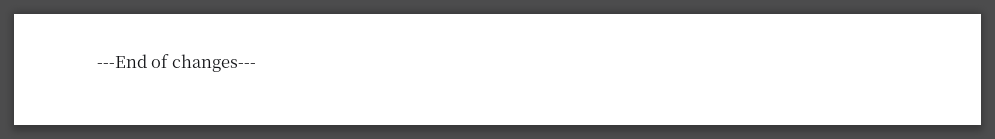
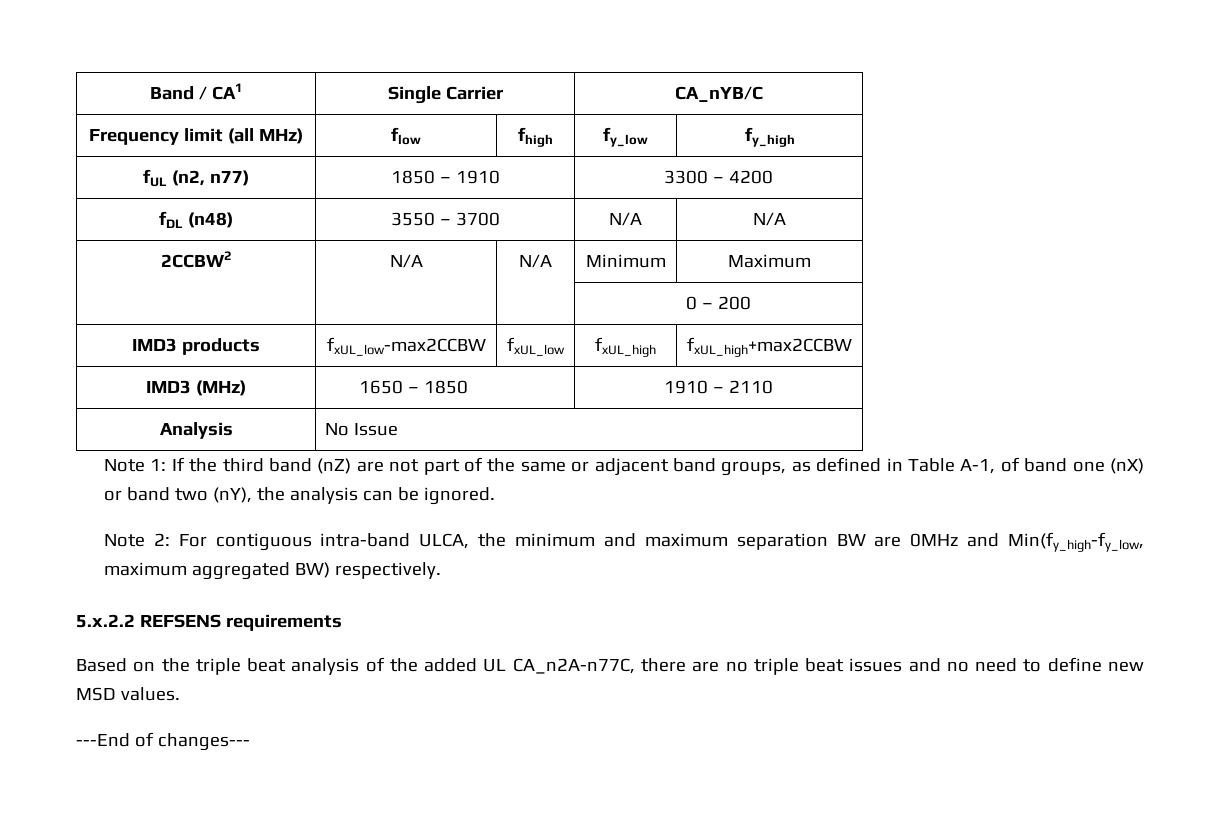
(97, 61) none -> [149,83,243,100] [387,86,504,104] [674,86,763,102] [89,128,303,145] [391,127,422,145] [518,127,553,147] [603,127,648,147] [744,127,795,147] [143,169,249,187] [390,170,500,184] [664,170,773,184] [159,211,233,228] [390,212,500,226] [609,212,642,226] [753,212,786,226] [160,251,232,268] [389,254,423,268] [519,254,552,268] [585,254,666,268] [728,254,811,268] [686,296,751,310] [132,338,260,355] [326,337,486,356] [507,337,565,356] [595,337,656,357] [687,337,852,357] [146,380,246,396] [358,380,468,394] [664,380,773,394] [159,422,233,439] [325,423,399,436] [103,457,1144,476] [103,487,495,505] [103,532,1144,552] [103,562,441,580] [76,614,342,631] [76,657,1144,675] [76,687,180,701] Band / CA1 | Single Carrier | CA_nYB/C // Frequency limit (all MHz) | flow | fhigh | fy_low | fy_high // fUL (n2, n77) | 1850 – 1910 | 3300 – 4200 // fDL (n48) | 3550 – 3700 | N/A | N/A // 2CCBW2 | N/A | N/A | Minimum | Maximum // | | | 0 – 200 // IMD3 products | fxUL_low-max2CCBW | fxUL_low | fxUL_high | fxUL_high+max2CCBW // IMD3 (MHz) | 1650 – 1850 | 1910 – 2110 // Analysis | No Issue // Note 1: If the third band (nZ) are not part of the same or adjacent band groups, as defined in Table A-1, of band one (nX) or band two (nY), the analysis can be ignored. // Note 2: For contiguous intra-band ULCA, the minimum and maximum separation BW are 0MHz and Min(fy_high-fy_low, maximum aggregated BW) respectively. // 5.x.2.2 REFSENS requirements // Based on the triple beat analysis of the added UL CA_n2A-n77C, there are no triple beat issues and no need to define new MSD values. //

